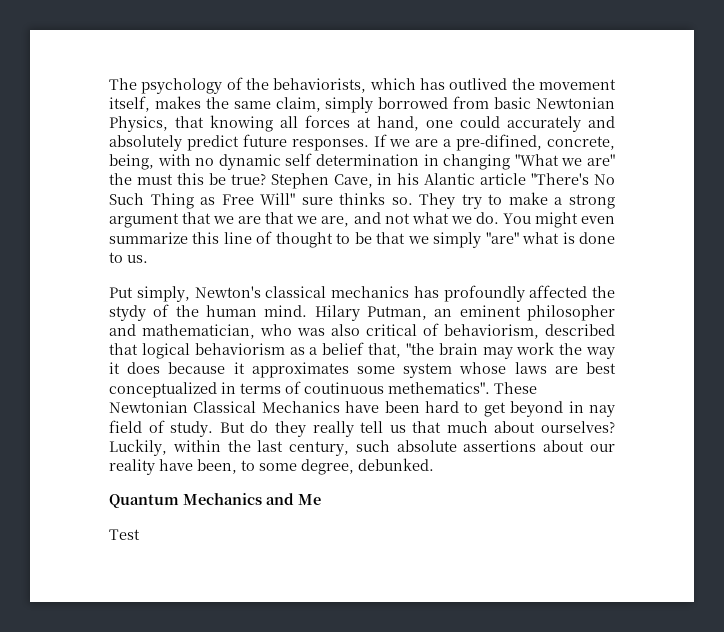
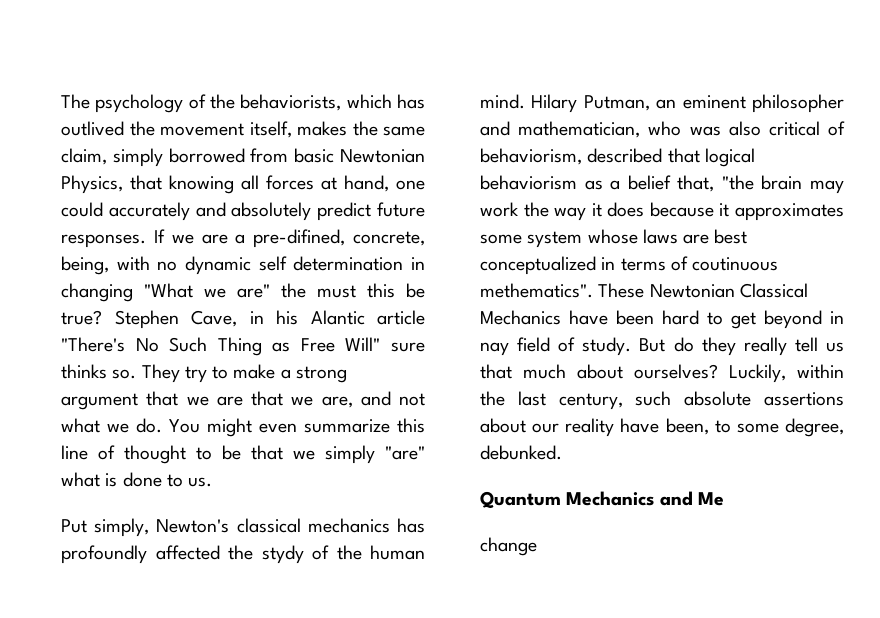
[109,529,140,540] Test -> [480,537,537,556] change

